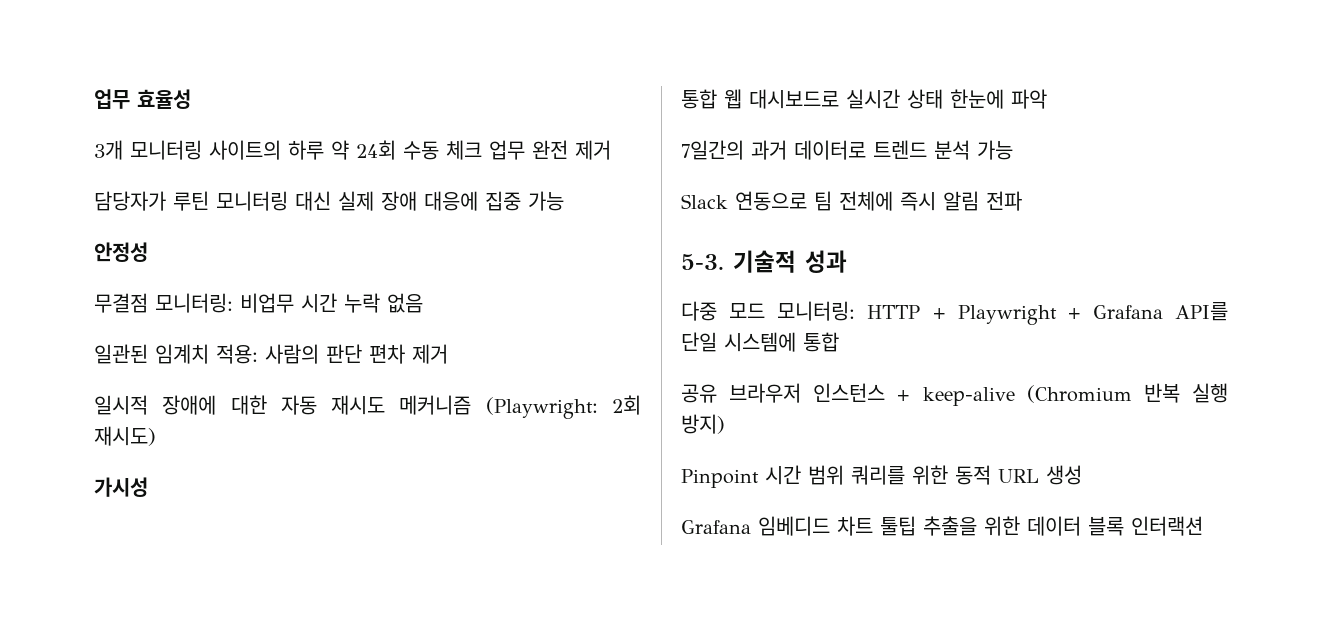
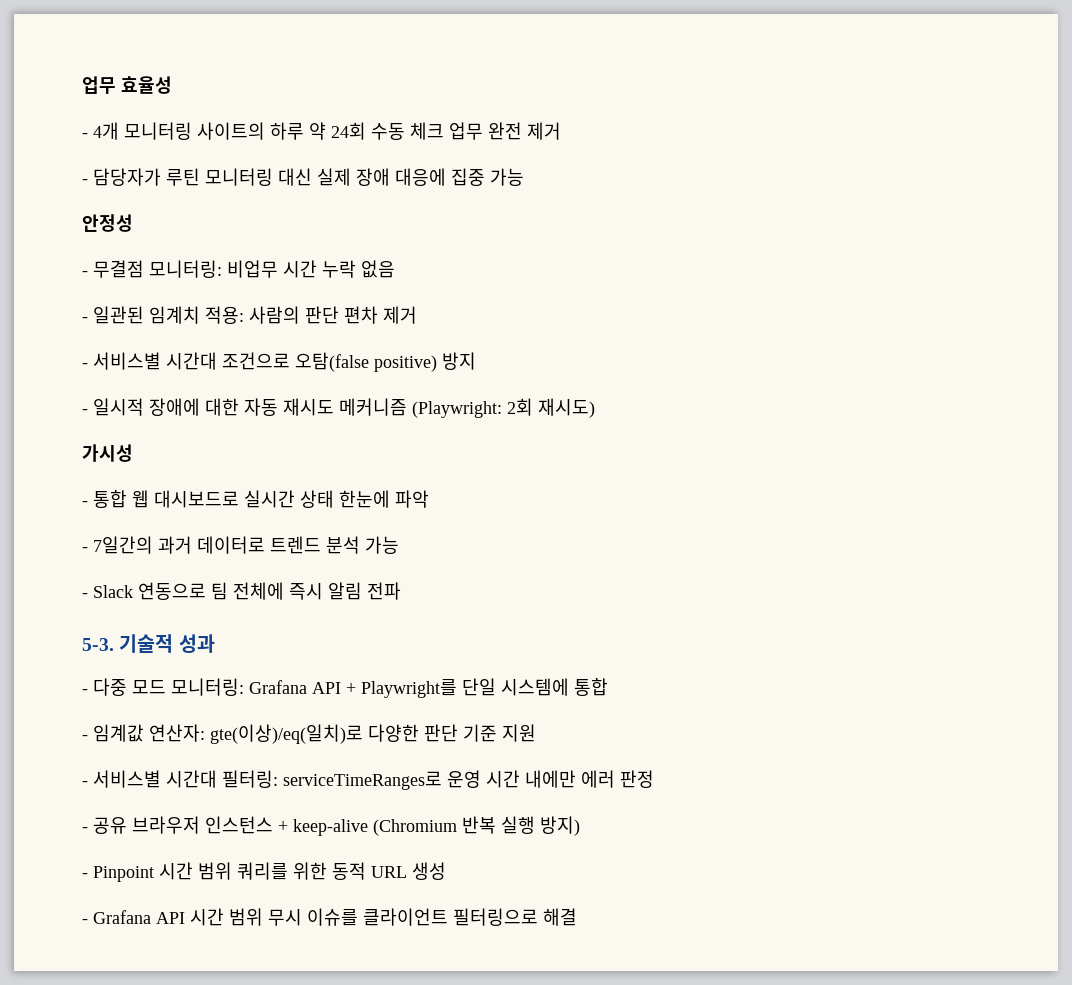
[94,140,123,160] 3개 -> [82,122,119,140] - 4개
(611, 150) none -> [82,179,88,184] -
(148, 252) none -> [82,271,88,276] -
(423, 303) none -> [82,317,88,322] -
(448, 354) none -> [82,352,476,372] [82,409,88,414] - 서비스별 시간대 조건으로 오탐(false positive) 방지 // -
(148, 487) none -> [82,501,88,506] -
(1047, 99) none -> [82,547,88,552] -
(1013, 150) none -> [82,593,88,598] -
(847, 261) none -> [82,689,88,694] -
[867,302,1228,325] [681,332,839,352] HTTP + Playwright + Grafana API를 단일 시스템에 통합 // -> [249,678,608,698] [82,724,536,744] [82,770,654,790] [82,827,88,832] Grafana API + Playwright를 단일 시스템에 통합 // - 임계값 연산자: gte(이상)/eq(일치)로 다양한 판단 기준 지원 // - 서비스별 시간대 필터링: serviceTimeRanges로 운영 시간 내에만 에러 판정 // -
(725, 424) none -> [82,873,88,878] -
[681,516,1203,536] Grafana 임베디드 차트 툴팁 추출을 위한 데이터 블록 인터랙션 -> [82,908,577,926] - Grafana API 시간 범위 무시 이슈를 클라이언트 필터링으로 해결

